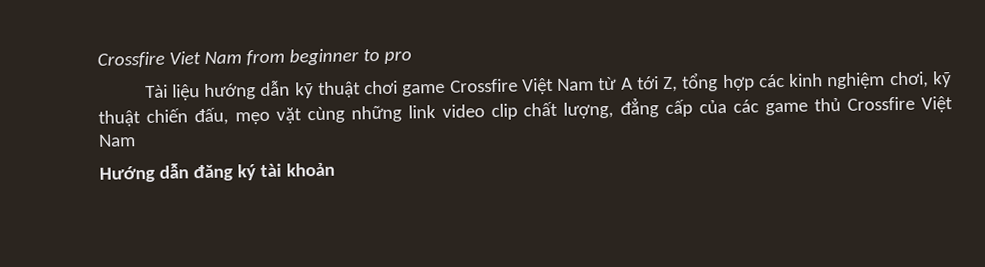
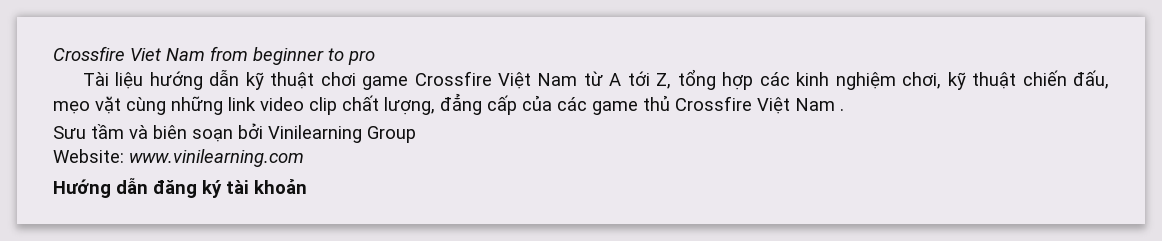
(136, 140) none -> [840,108,844,111] [53,123,416,143] [53,149,304,167] . // Sưu tầm và biên soạn bởi Vinilearning Group // Website: www.vinilearning.com

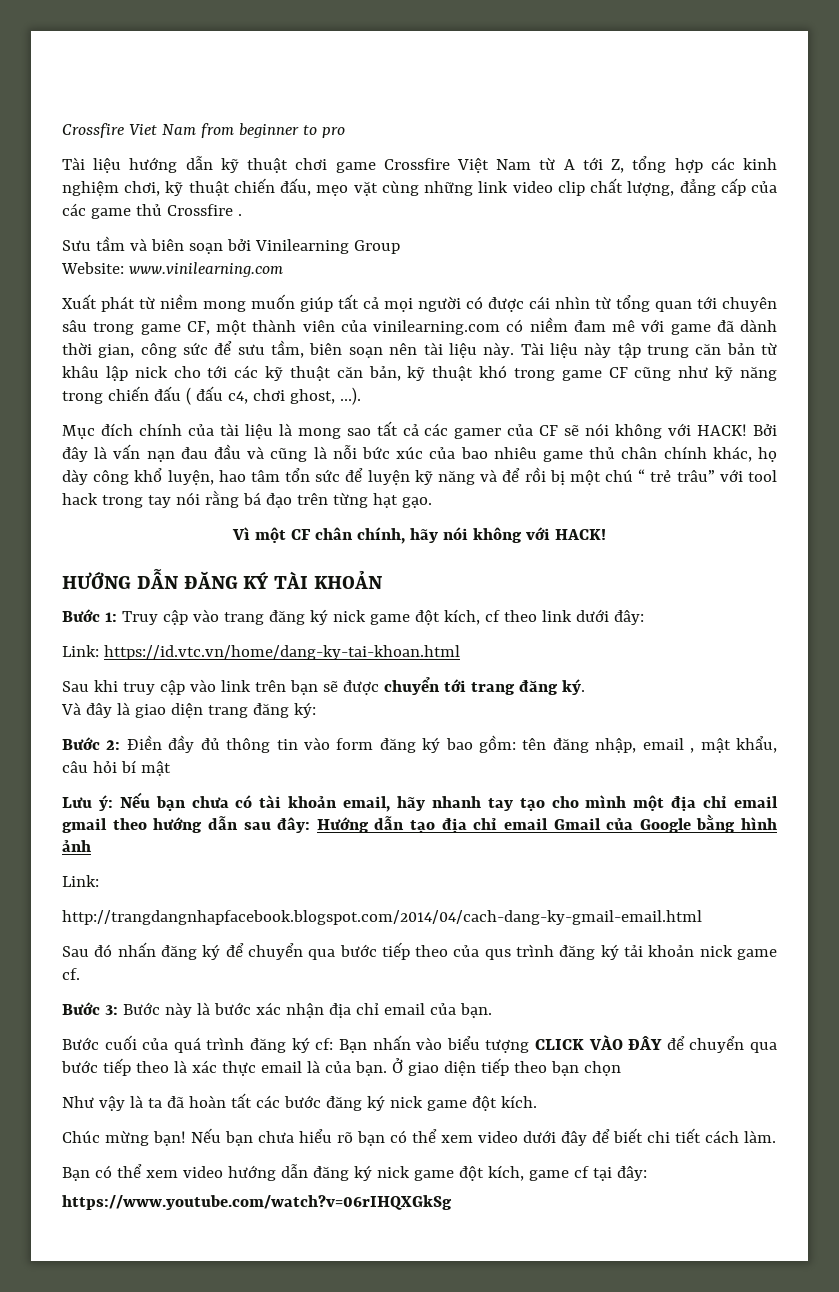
[757,97,835,114] Việt Nam -> (233, 210) none
[53,177,307,198] Hướng dẫn đăng ký tài khoản -> [62,294,777,312] [62,317,777,335] [62,340,778,358] [62,365,778,381] [62,386,361,405] [62,421,778,439] [62,444,778,462] [62,467,777,485] [62,490,432,508] [232,527,606,544] [62,568,383,589] [62,609,644,625] [62,645,460,660] [62,677,585,695] [61,702,316,718] [62,735,778,753] [62,760,171,776] [62,792,779,812] [62,814,777,833] [62,840,91,852] [62,875,99,887] [62,910,702,925] [62,942,777,960] [62,968,80,980] [62,1002,492,1018] [62,1035,777,1053] [61,1058,621,1076] [62,1093,537,1111] [62,1128,776,1146] [62,1164,647,1181] [62,1195,452,1210] Xuất phát từ niềm mong muốn giúp tất cả mọi người có được cái nhìn từ tổng quan tới chuyên sâu trong game CF, một thành viên của vinilearning.com có niềm đam mê với game đã dành thời gian, công sức để sưu tầm, biên soạn nên tài liệu này. Tài liệu này tập trung căn bản từ khâu lập nick cho tới các kỹ thuật căn bản, kỹ thuật khó trong game CF cũng như kỹ năng trong chiến đấu ( đấu c4, chơi ghost, …). // Mục đích chính của tài liệu là mong sao tất cả các gamer của CF sẽ nói không với HACK! Bởi đây là vấn nạn đau đầu và cũng là nỗi bức xúc của bao nhiêu game thủ chân chính khác, họ dày công khổ luyện, hao tâm tổn sức để luyện kỹ năng và để rồi bị một chú “ trẻ trâu” với tool hack trong tay nói rằng bá đạo trên từng hạt gạo. // Vì một CF chân chính, hãy nói không với HACK! // HƯỚNG DẪN ĐĂNG KÝ TÀI KHOẢN // Bước 1: Truy cập vào trang đăng ký nick game đột kích, cf theo link dưới đây: // Link: https://id.vtc.vn/home/dang-ky-tai-khoan.html // Sau khi truy cập vào link trên bạn sẽ được chuyển tới trang đăng ký. // Và đây là giao diện trang đăng ký: // Bước 2: Điền đầy đủ thông tin vào form đăng ký bao gồm: tên đăng nhập, email , mật khẩu, câu hỏi bí mật // Lưu ý: Nếu bạn chưa có tài khoản email, hãy nhanh tay tạo cho mình một địa chỉ email gmail theo hướng dẫn sau đây: Hướng dẫn tạo địa chỉ email Gmail của Google bằng hình ảnh // Link: // http://trangdangnhapfacebook.blogspot.com/2014/04/cach-dang-ky-gmail-email.html // Sau đó nhấn đăng ký để chuyển qua bước tiếp theo của qus trình đăng ký tải khoản nick game cf. // Bước 3: Bước này là bước xác nhận địa chỉ email của bạn. // Bước cuối của quá trình đăng ký cf: Bạn nhấn vào biểu tượng CLICK VÀO ĐÂY để chuyển qua bước tiếp theo là xác thực email là của bạn. Ở giao diện tiếp theo bạn chọn // Như vậy là ta đã hoàn tất các bước đăng ký nick game đột kích. // Chúc mừng bạn! Nếu bạn chưa hiểu rõ bạn có thể xem video dưới đây để biết chi tiết cách làm. // Bạn có thể xem video hướng dẫn đăng ký nick game đột kích, game cf tại đây: // https://www.youtube.com/watch?v=06rIHQXGkSg

